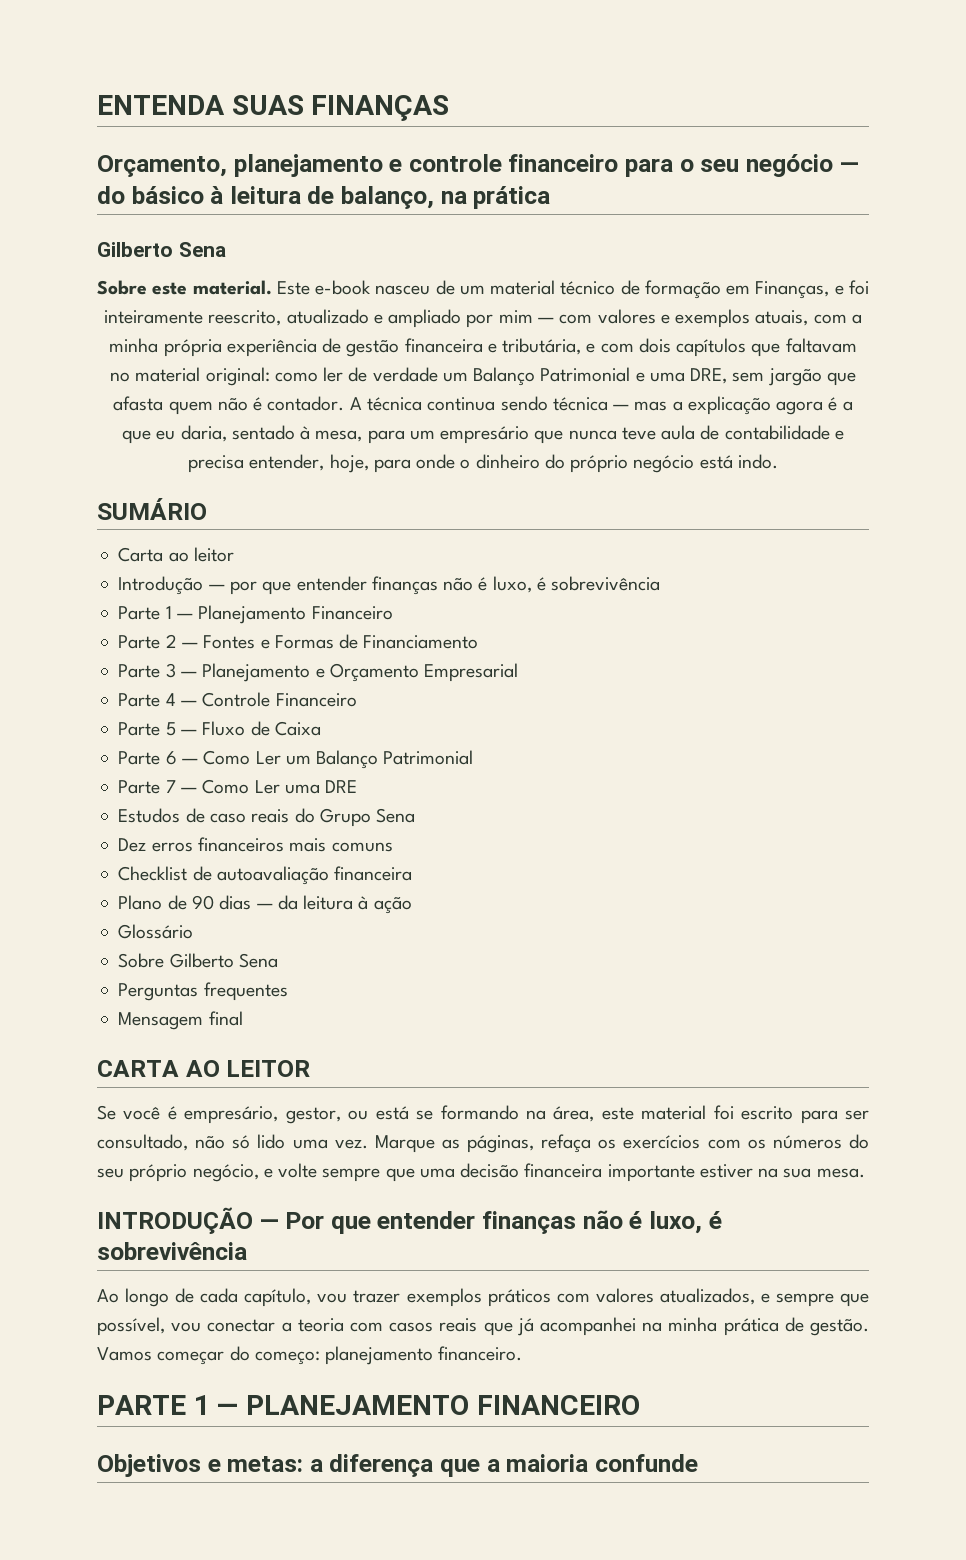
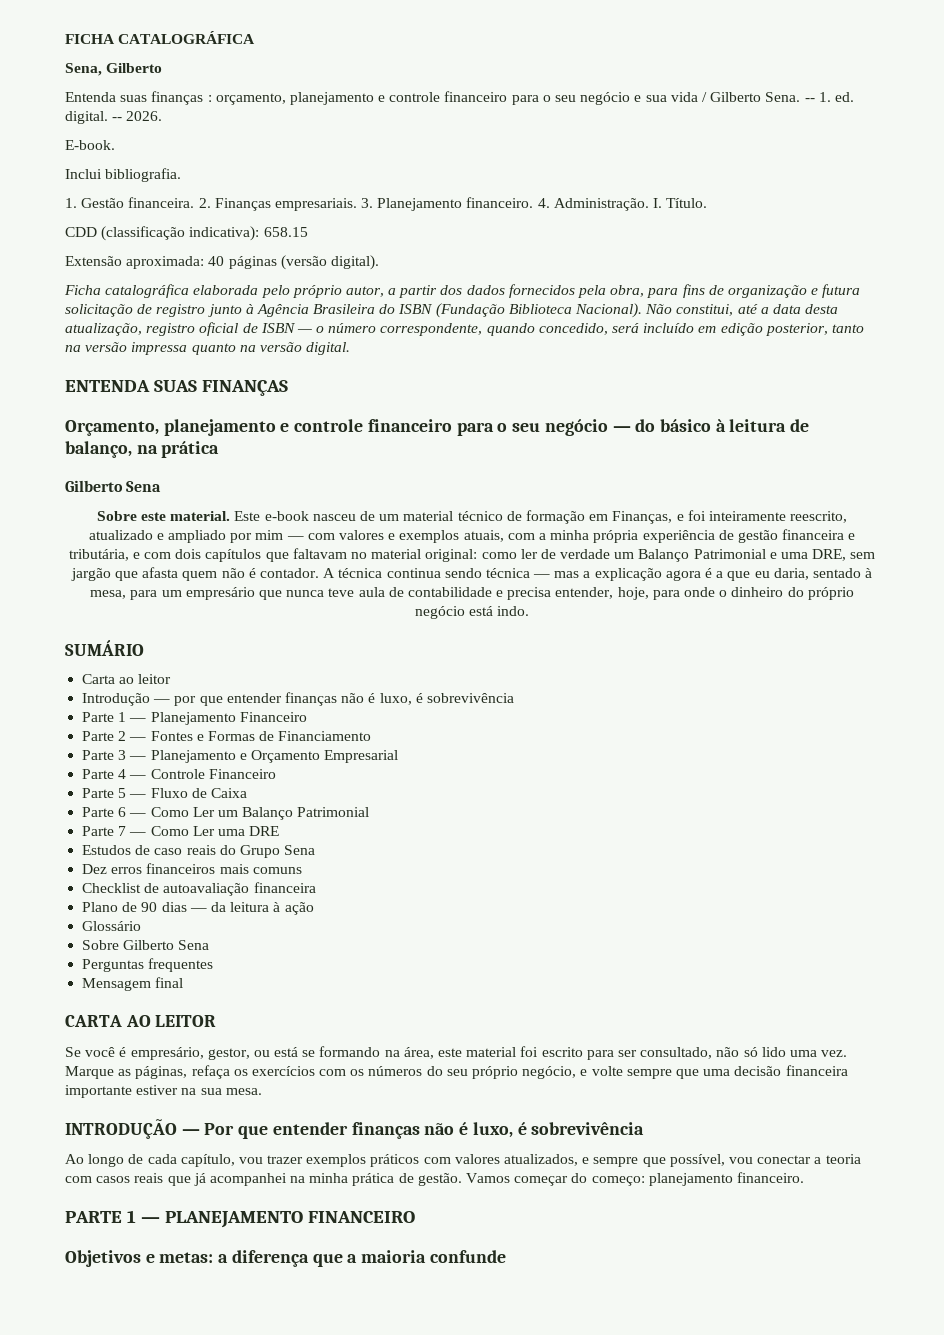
(97, 105) none -> [65,31,256,44] [65,63,163,76] [65,91,854,105] [65,111,163,124] [65,140,115,150] [65,168,182,182] [65,197,708,211] [65,226,308,241] [65,255,379,270] [64,284,861,298] [65,303,839,318] [65,322,864,336] [65,342,351,355] FICHA CATALOGRÁFICA // Sena, Gilberto // Entenda suas finanças : orçamento, planejamento e controle financeiro para o seu negócio e sua vida / Gilberto Sena. -- 1. ed. digital. -- 2026. // E-book. // Inclui bibliografia. // 1. Gestão financeira. 2. Finanças empresariais. 3. Planejamento financeiro. 4. Administração. I. Título. // CDD (classificação indicativa): 658.15 // Extensão aproximada: 40 páginas (versão digital). // Ficha catalográfica elaborada pelo próprio autor, a partir dos dados fornecidos pela obra, para fins de organização e futura solicitação de registro junto à Agência Brasileira do ISBN (Fundação Biblioteca Nacional). Não constitui, até a data desta atualização, registro oficial de ISBN — o número correspondente, quando concedido, será incluído em edição posterior, tanto na versão impressa quanto na versão digital. //

